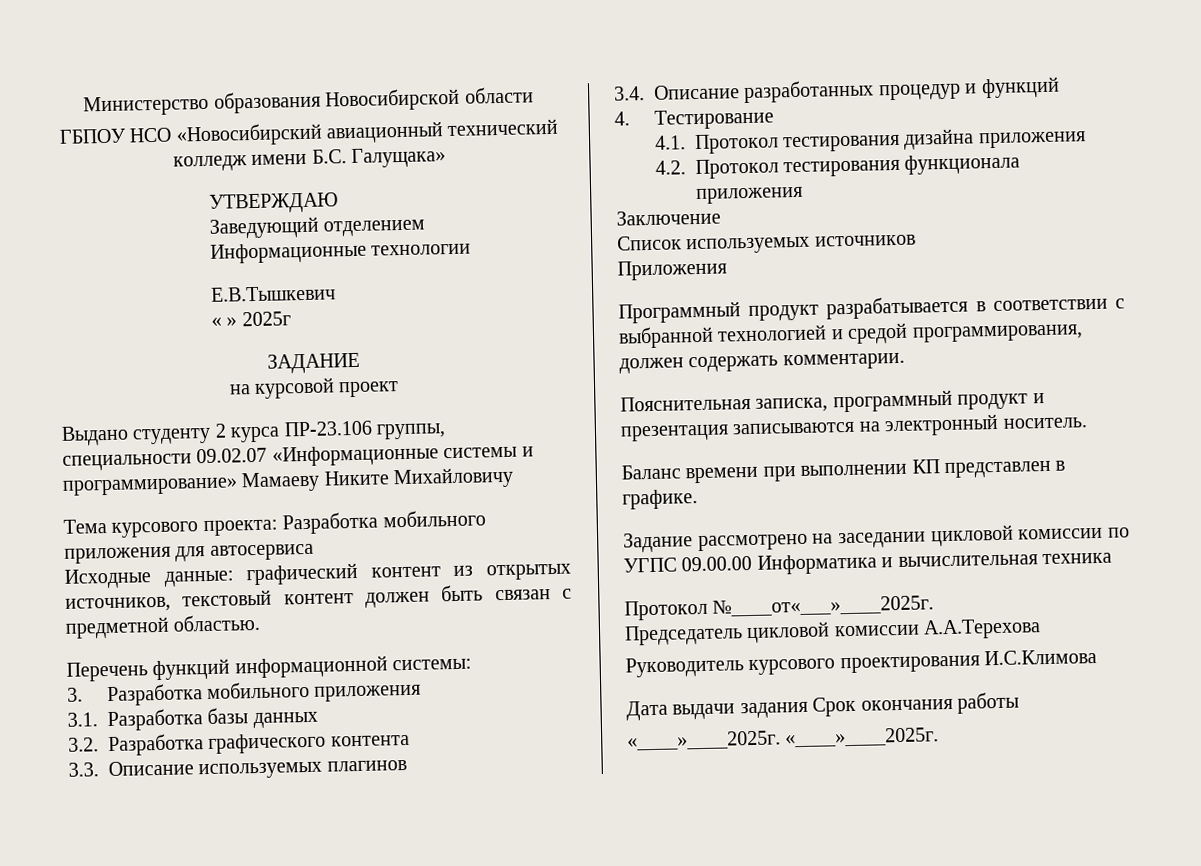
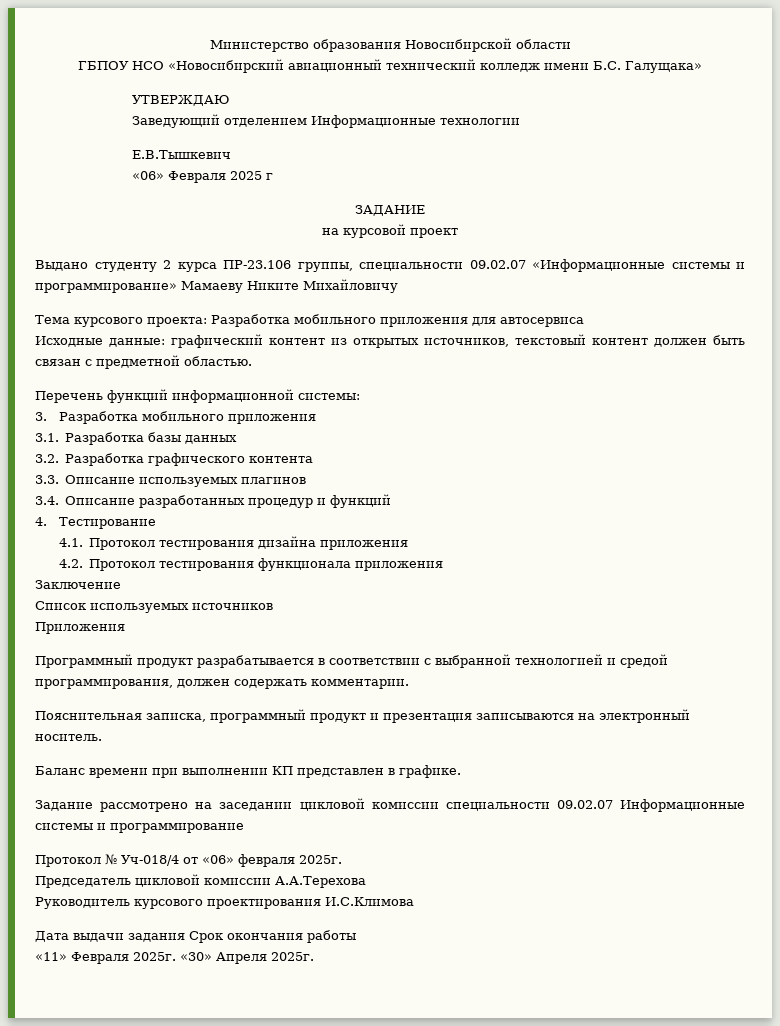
[210,311,291,327] « » 2025г -> [131,171,273,183] «06» Февраля 2025 г
[1108,527,1130,538] [623,552,1112,575] [624,595,935,621] по УГПС 09.00.00 Информатика и вычислительная техника // Протокол №____от«___»____2025г. -> [445,799,745,812] [35,823,244,833] [35,854,342,867] специальности 09.02.07 Информационные системы и программирование // Протокол № Уч-018/4 от «06» февраля 2025г.
[627,727,940,751] «____»____2025г. «____»____2025г. -> [35,952,314,964] «11» Февраля 2025г. «30» Апреля 2025г.

